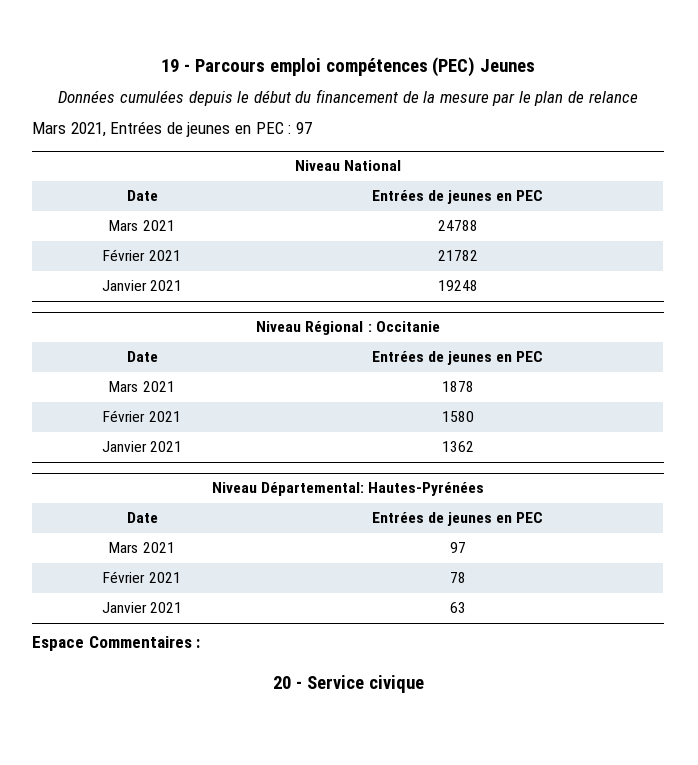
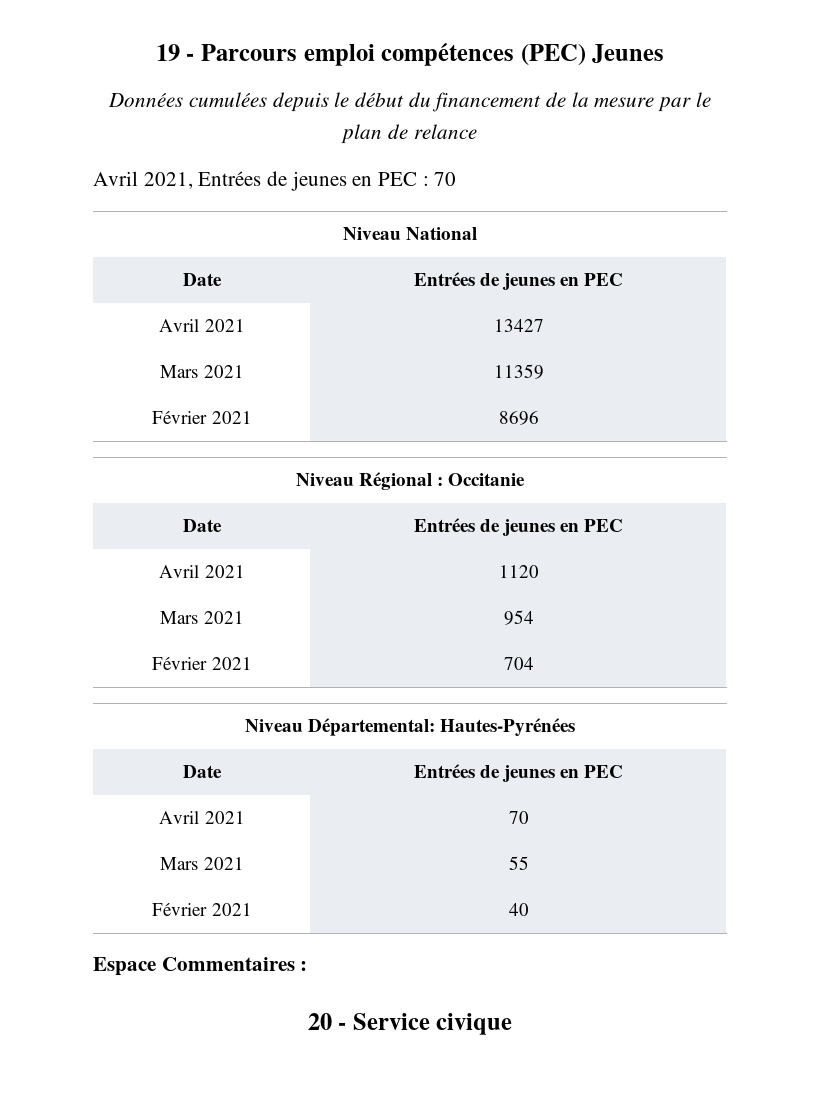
[32,122,66,134] Mars -> [93,171,138,186] Avril
[295,122,312,134] 97 -> [434,172,457,186] 70
[109,220,175,231] [437,220,478,231] [103,249,181,261] [437,250,478,261] [101,280,183,291] [437,280,478,291] // Mars 2021 | 24788 // Février 2021 | 21782 // Janvier 2021 | 19248 -> [159,319,245,332] [493,319,544,332] [160,365,244,378] [493,364,544,379] [152,411,252,424] [498,411,539,425] // Avril 2021 | 13427 // Mars 2021 | 11359 // Février 2021 | 8696
[109,381,175,392] [441,381,474,392] [103,410,181,422] [441,411,474,422] [101,441,183,452] [441,441,474,452] // Mars 2021 | 1878 // Février 2021 | 1580 // Janvier 2021 | 1362 -> [159,565,245,578] [498,565,539,578] [160,611,244,624] [503,610,534,625] [152,657,252,670] [503,657,534,670] // Avril 2021 | 1120 // Mars 2021 | 954 // Février 2021 | 704
[109,542,175,553] [449,542,466,553] [103,571,181,583] [449,572,466,583] [101,602,183,613] [449,602,466,613] // Mars 2021 | 97 // Février 2021 | 78 // Janvier 2021 | 63 -> [159,811,245,824] [508,811,529,824] [160,857,244,870] [508,856,529,870] [152,903,252,916] [508,903,529,916] // Avril 2021 | 70 // Mars 2021 | 55 // Février 2021 | 40

